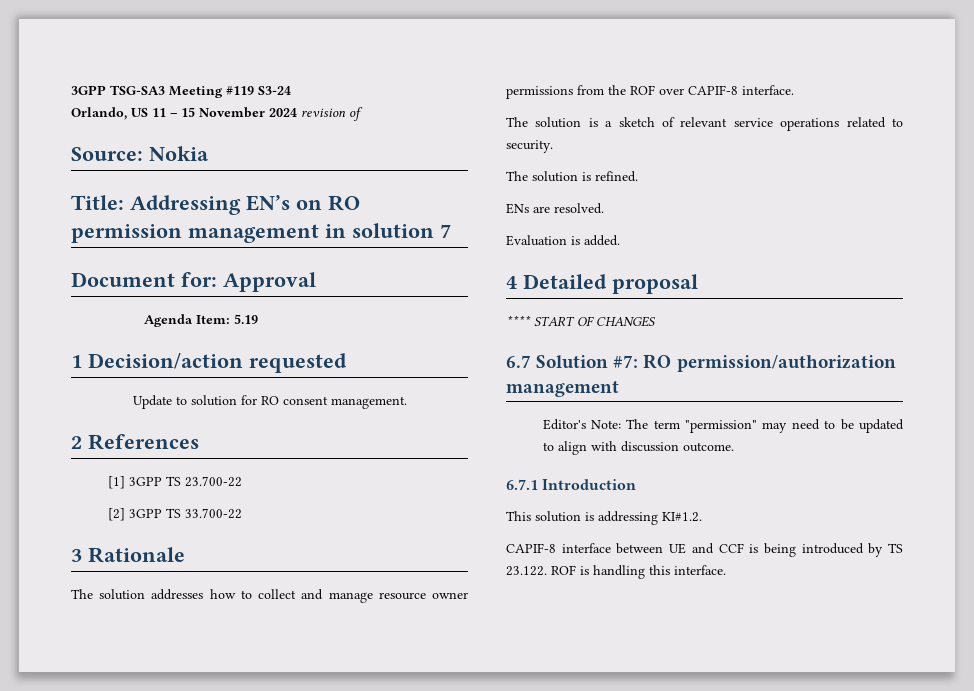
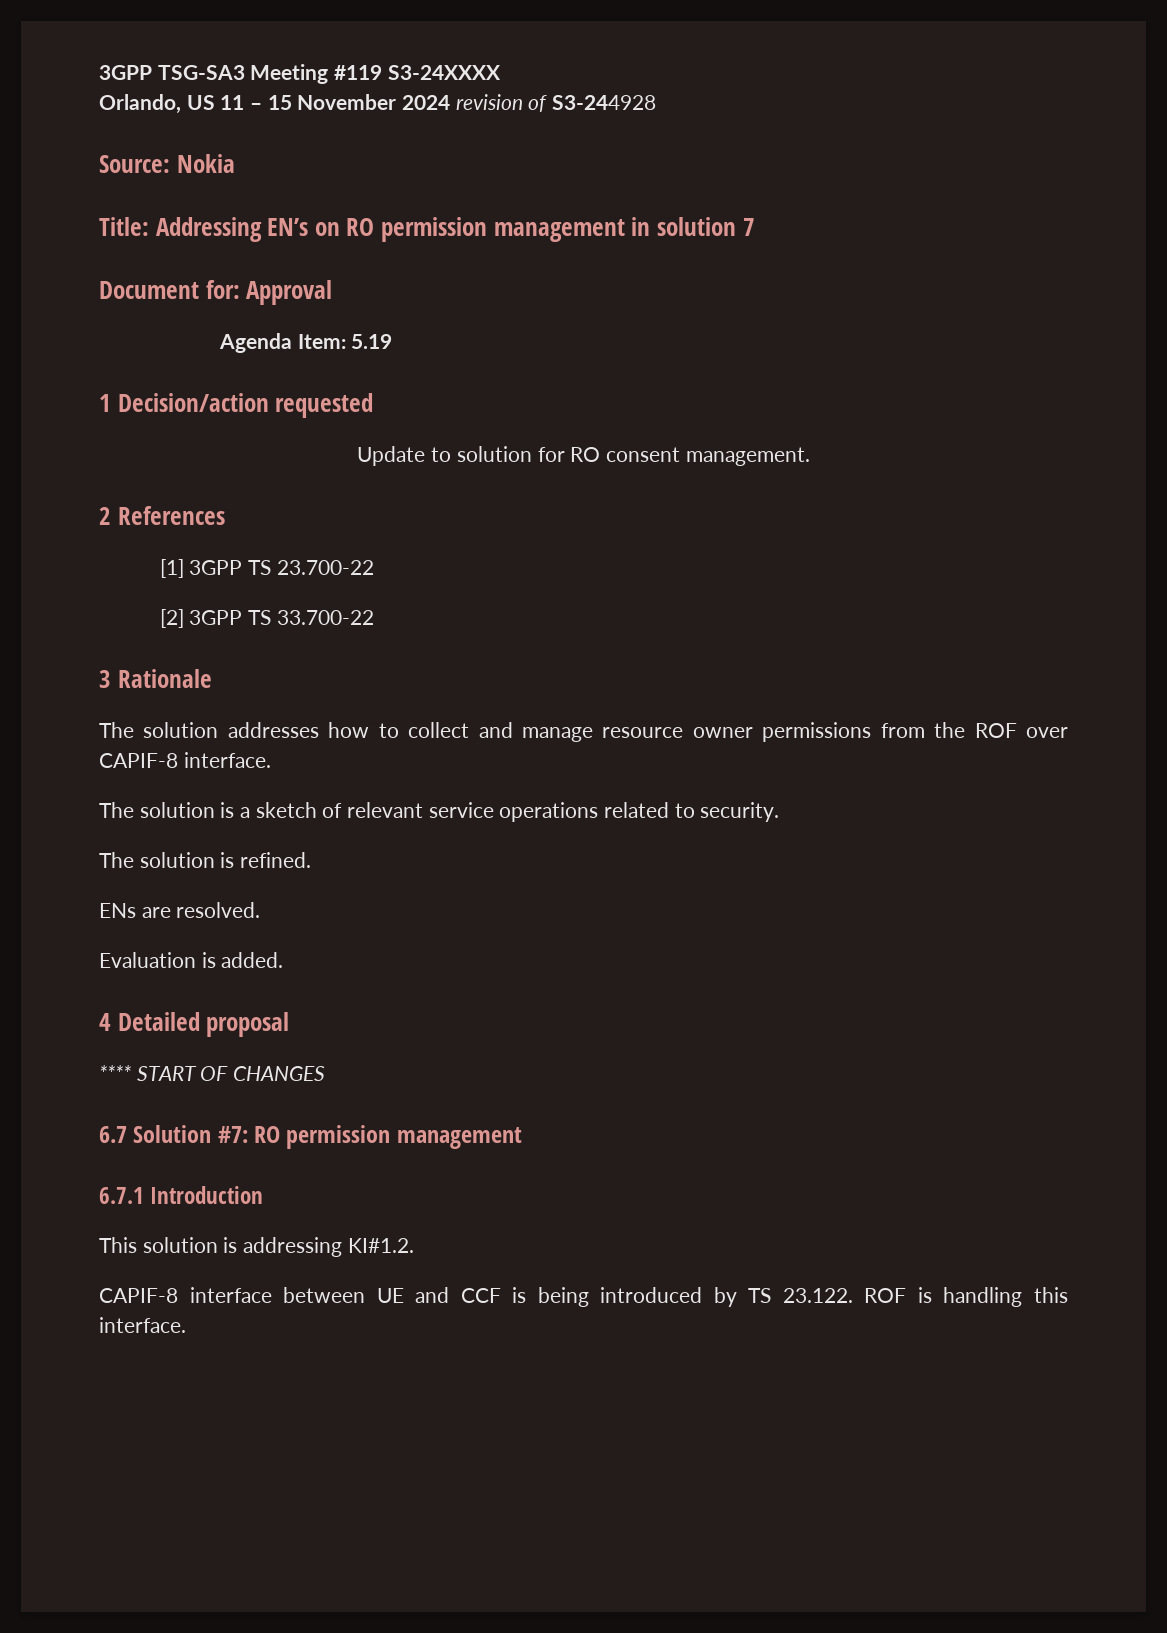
[258,86,291,95] S3-24 -> [387,65,501,80] S3-24XXXX
(363, 114) none -> [552,95,657,110] S3-244928
[676,355,896,372] [506,381,619,397] [542,419,905,433] [542,441,734,455] permission/authorization management // Editor's Note: The term "permission" may need to be updated to align with discussion outcome. -> [286,1125,522,1149] permission management

